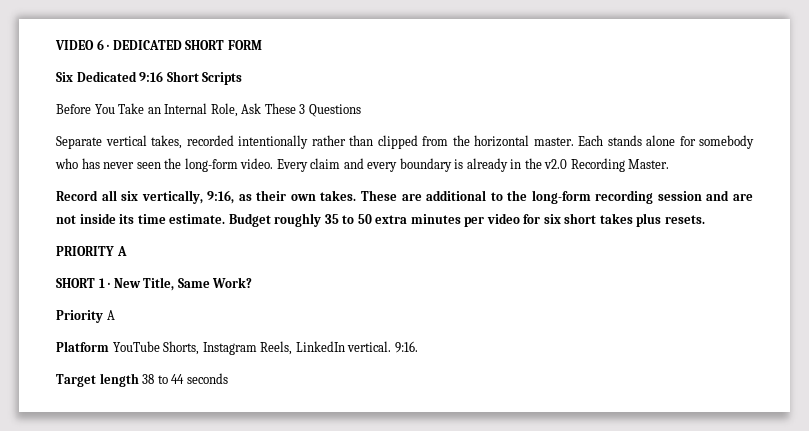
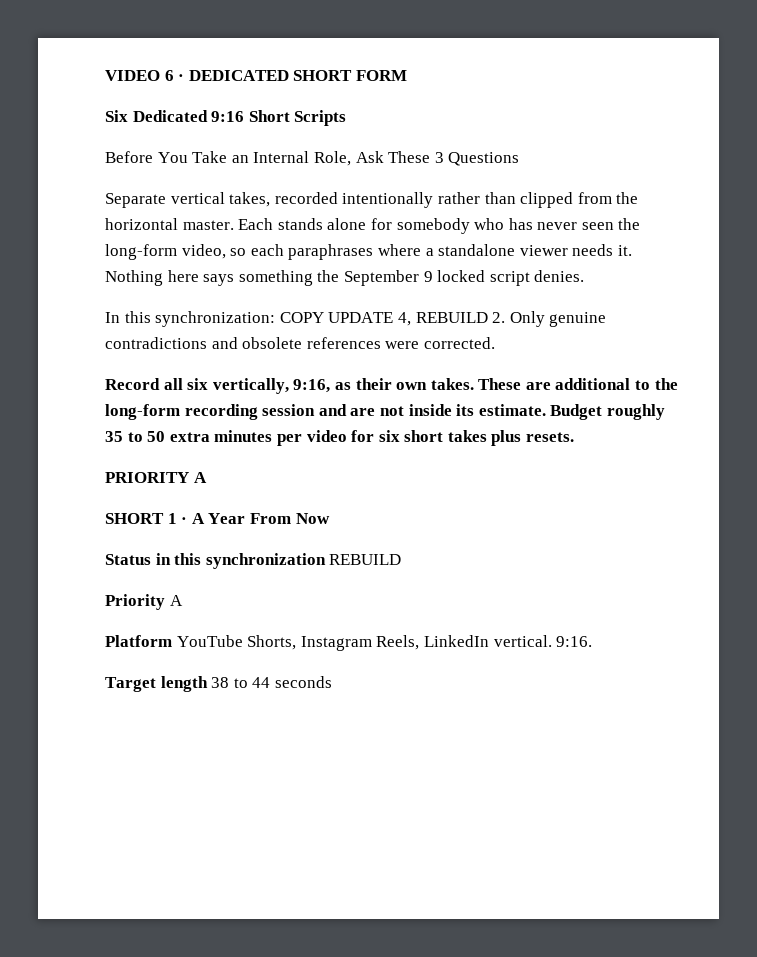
[240,158,670,172] video. Every claim and every boundary is already in the v2.0 Recording Master. -> [181,244,632,260] [105,270,585,286] [105,311,607,327] [105,337,495,349] video, so each paraphrases where a standalone viewer needs it. Nothing here says something the September 9 locked script denies. // In this synchronization: COPY UPDATE 4, REBUILD 2. Only genuine contradictions and obsolete references were corrected.
[137,214,166,224] time -> (475, 410) none
[113,277,253,291] New Title, Same Work? -> [191,513,330,524] [105,553,402,569] A Year From Now // Status in this synchronization REBUILD

